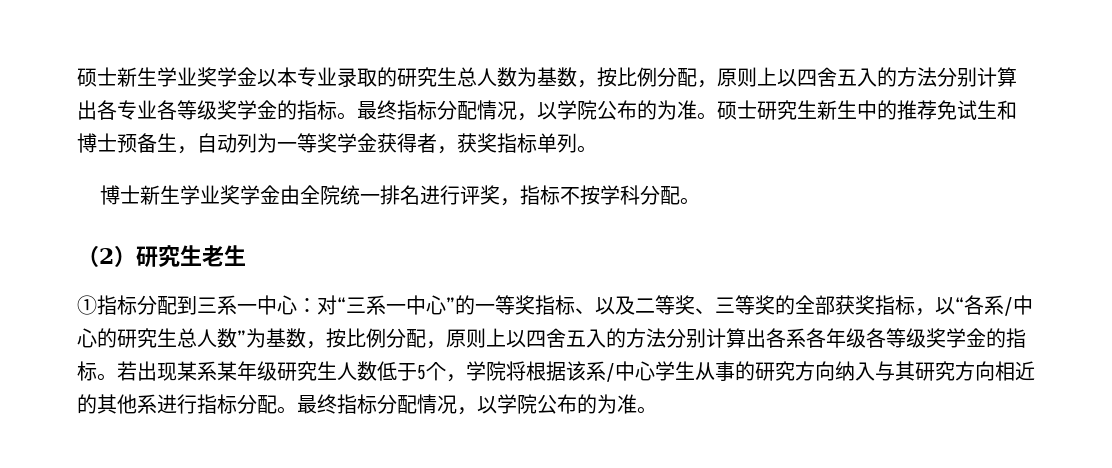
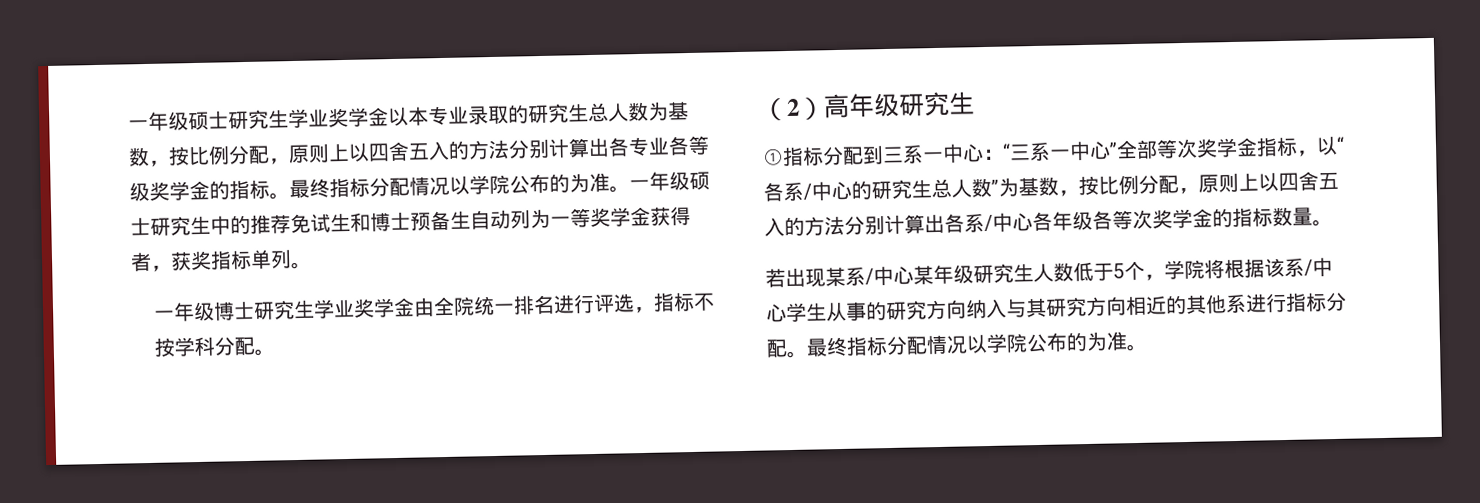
[77,67,137,87] 硕士新 -> [128,109,269,131] 一年级硕士研究
[517,100,857,121] ，以学院公布的为准。硕士研究生新生 -> [449,171,710,195] [130,215,211,236] 以学院公布的为准。一年级硕士研究生
[177,146,197,154] ， -> (471, 220) none
[100,185,161,205] 博士新 -> [153,300,295,322] 一年级博士研究
[480,185,501,205] 奖 -> [612,293,635,313] 选
[136,245,246,267] 研究生老生 -> [823,91,975,119] 高年级研究生
[317,295,337,315] 对 -> (1004, 154) none
[455,295,875,315] 的一等奖指标、以及二等奖、三等奖的全部获奖 -> [1116,137,1258,160] 全部等次奖学金
(806, 338) none -> [984,212,1033,232] /中心
[906,328,1026,348] [77,361,117,381] 级奖学金的指标。 -> [1132,206,1333,230] 次奖学金的指标数量。 //
(217, 371) none -> [865,265,914,286] /中心
[457,407,477,415] ， -> (968, 344) none

